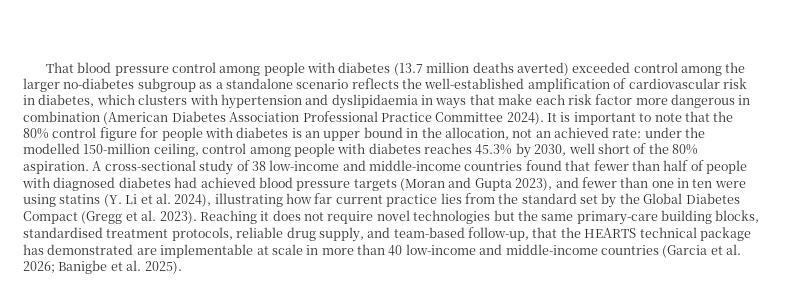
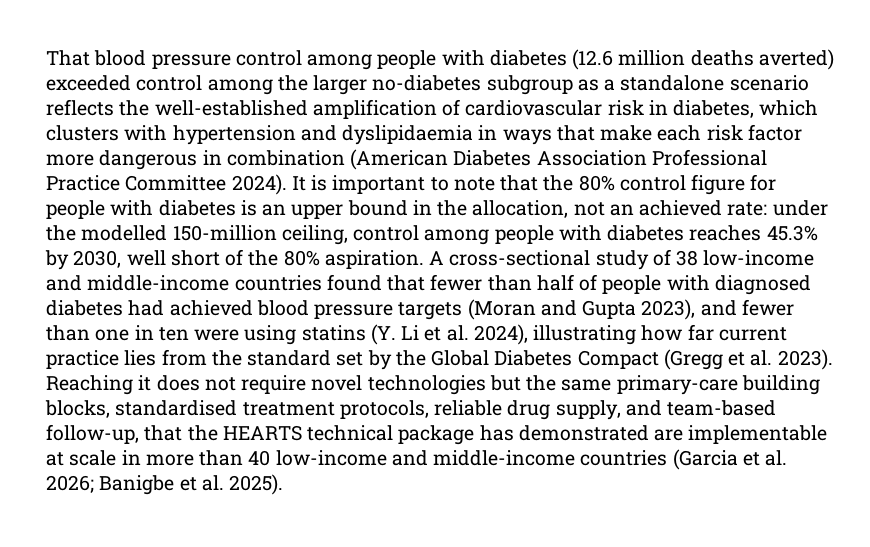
[393,63,423,76] (13.7 -> [572,49,614,70] (12.6

